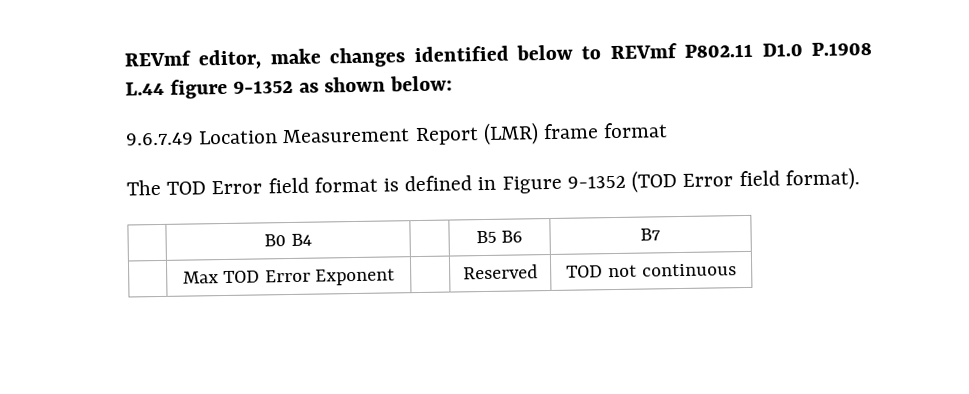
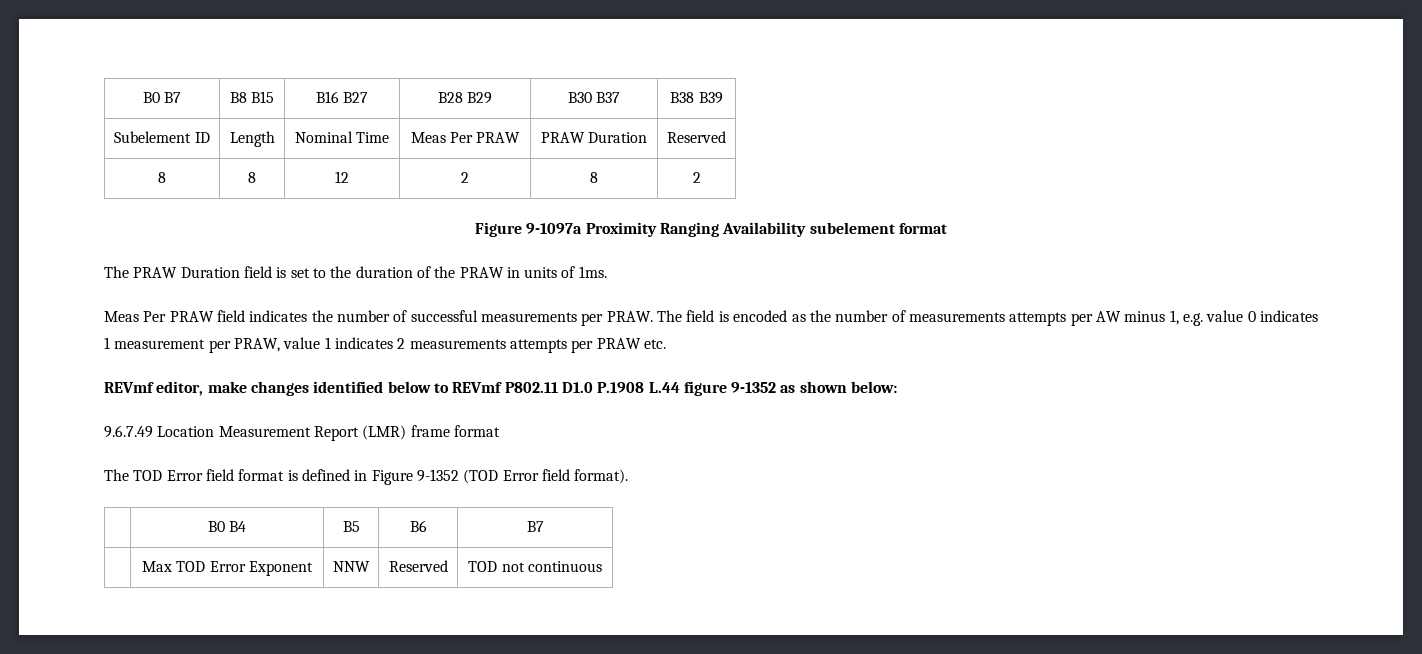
(124, 58) none -> [142,92,182,103] [229,91,275,103] [315,91,369,103] [437,92,493,104] [567,92,621,103] [670,92,723,104] [114,131,210,143] [229,131,275,147] [294,131,390,143] [410,132,521,143] [540,132,648,143] [667,131,726,143] [158,172,166,183] [248,172,256,183] [335,171,349,183] [461,172,469,183] [590,172,598,183] [692,172,701,183] [475,222,947,237] [104,266,607,278] [104,310,1318,326] [104,337,666,353] B0 B7 | B8 B15 | B16 B27 | B28 B29 | B30 B37 | B38 B39 // Subelement ID | Length | Nominal Time | Meas Per PRAW | PRAW Duration | Reserved // 8 | 8 | 12 | 2 | 8 | 2 // Figure 9-1097a Proximity Ranging Availability subelement format // The PRAW Duration field is set to the duration of the PRAW in units of 1ms. // Meas Per PRAW field indicates the number of successful measurements per PRAW. The field is encoded as the number of measurements attempts per AW minus 1, e.g. value 0 indicates 1 measurement per PRAW, value 1 indicates 2 measurements attempts per PRAW etc. //
[475,230,497,244] | B5 -> [342,521,360,532] B5 |
(396, 277) none -> [333,561,370,572] NNW

